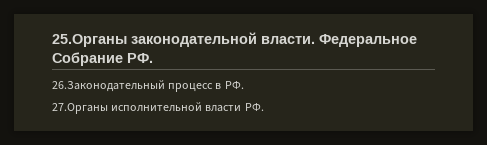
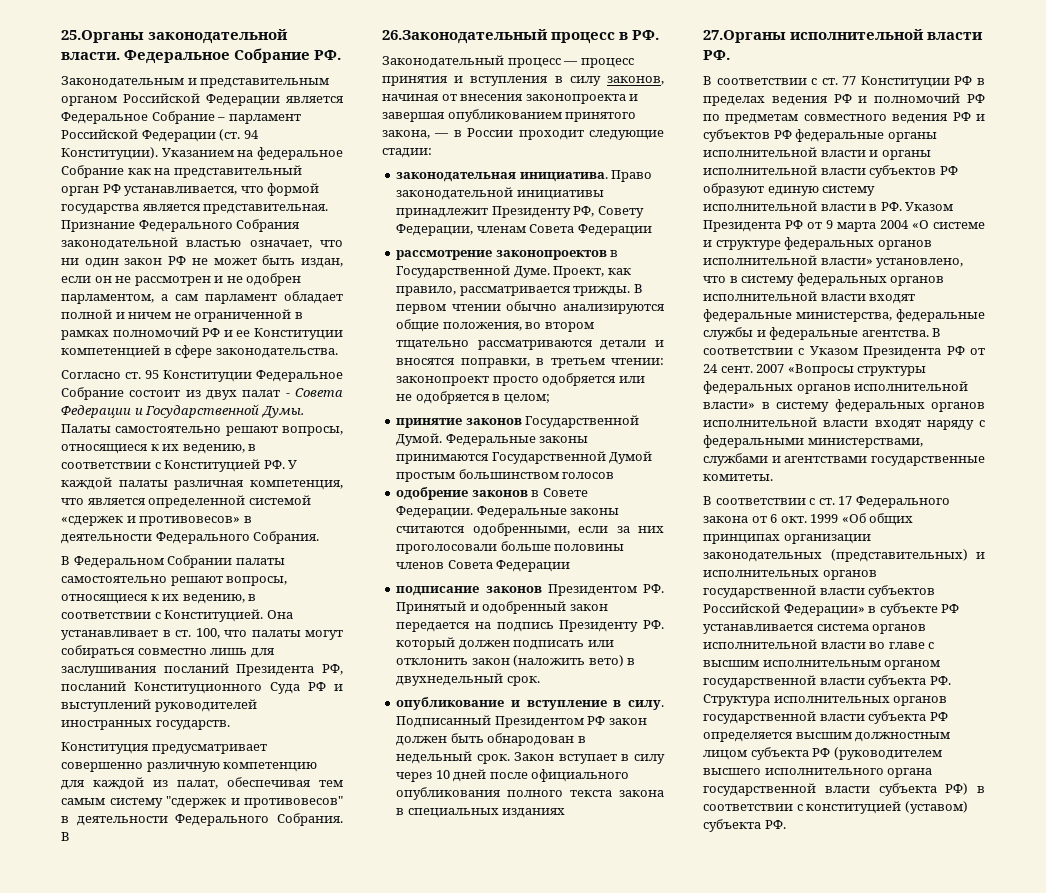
[52,80,244,92] [52,102,242,114] 26.Законодательный процесс в РФ. // 27.Органы исполнительной власти -> [61,76,330,88] [61,93,344,106] [61,111,301,124] [61,129,259,142] [61,147,343,160] [61,165,302,178] [61,183,320,196] [61,204,329,214] [61,219,301,232] [61,237,343,250] [61,255,343,268] [61,273,302,286] [61,291,343,304] [61,309,303,322] [61,327,343,340] [61,345,338,358] [61,370,343,382] [61,387,343,400] [61,404,304,418] [61,424,343,436] [61,444,257,454] [61,459,298,472] [61,477,343,490] [61,495,311,508] [61,516,252,526] [61,531,320,544] [61,555,285,568] [61,576,288,586] [61,594,257,604] [61,609,293,622] [61,628,343,640] [61,645,275,658] [61,663,343,676] [61,681,343,694] [61,699,257,712] [61,720,230,730] [61,742,267,754] [61,762,318,772] [61,777,343,790] [61,796,343,808] [61,813,343,826] [61,832,70,841] [382,29,660,44] [382,55,634,68] [382,76,664,86] [382,94,639,104] [382,109,637,122] [382,128,664,140] [382,148,432,158] [396,170,653,182] [396,187,604,200] [396,206,644,218] [396,224,652,236] [396,250,619,260] [396,265,631,278] [396,284,643,296] [396,301,665,314] [396,319,594,332] [396,340,664,350] [396,358,664,368] [396,373,645,386] [396,391,550,404] [396,415,640,428] [396,433,589,446] [396,451,653,464] [396,469,615,482] [396,487,588,500] [396,506,620,518] [396,523,664,536] [396,541,625,554] [396,560,571,572] [396,584,664,596] [396,601,608,614] [396,620,664,632] [396,637,614,650] [396,655,636,667] [396,673,540,686] [396,697,664,710] [396,715,647,728] [396,733,586,746] [396,751,665,764] [396,769,630,782] [396,787,664,800] [396,808,566,818] [703,29,984,43] [703,50,730,60] [703,76,985,88] [703,93,985,106] [703,112,985,124] [703,129,937,142] [703,147,931,160] [703,165,958,178] [703,183,876,196] [703,201,954,211] [703,220,985,232] [703,237,932,250] [703,255,964,268] [703,273,945,286] [703,291,916,304] [703,309,985,322] [703,327,942,340] [703,346,985,358] [703,364,927,376] [703,381,969,394] [703,399,985,412] [703,417,985,430] [703,435,923,448] [703,453,985,466] [703,474,773,481] [703,496,950,508] [703,513,914,526] [703,534,871,544] [703,549,985,562] [703,570,877,580] [703,585,936,598] [703,603,960,616] [703,624,927,634] [703,639,935,649] [703,660,941,670] [703,675,951,688] [703,694,948,706] [703,711,948,724] [703,732,951,742] [703,747,942,760] [703,768,933,778] [703,783,985,796] [703,801,968,814] [703,819,761,832] Законодательным и представительным органом Российской Федерации является Федеральное Собрание – парламент Российской Федерации (ст. 94 Конституции). Указанием на федеральное Собрание как на представительный орган РФ устанавливается, что формой государства является представительная. Признание Федерального Собрания законодательной властью означает, что ни один закон РФ не может быть издан, если он не рассмотрен и не одобрен парламентом, а сам парламент обладает полной и ничем не ограниченной в рамках полномочий РФ и ее Конституции компетенцией в сфере законодательства. // Согласно ст. 95 Конституции Федеральное Собрание состоит из двух палат - Совета Федерации и Государственной Думы. Палаты самостоятельно решают вопросы, относящиеся к их ведению, в соответствии с Конституцией РФ. У каждой палаты различная компетенция, что является определенной системой «сдержек и противовесов» в деятельности Федерального Собрания. // В Федеральном Собрании палаты самостоятельно решают вопросы, относящиеся к их ведению, в соответствии с Конституцией. Она устанавливает в ст. 100, что палаты могут собираться совместно лишь для заслушивания посланий Президента РФ, посланий Конституционного Суда РФ и выступлений руководителей иностранных государств. // Конституция предусматривает совершенно различную компетенцию для каждой из палат, обеспечивая тем самым систему "сдержек и противовесов" в деятельности Федерального Собрания. В // 26.Законодательный процесс в РФ. // Законодательный процесс — процесс принятия и вступления в силу законов, начиная от внесения законопроекта и завершая опубликованием принятого закона, — в России проходит следующие стадии: // законодательная инициатива. Право законодательной инициативы принадлежит Президенту РФ, Совету Федерации, членам Совета Федерации // рассмотрение законопроектов в Государственной Думе. Проект, как правило, рассматривается трижды. В первом чтении обычно анализируются общие положения, во втором тщательно рассматриваются детали и вносятся поправки, в третьем чтении: законопроект просто одобряется или не одобряется в целом; // принятие законов Государственной Думой. Федеральные законы принимаются Государственной Думой простым большинством голосов // одобрение законов в Совете Федерации. Федеральные законы считаются одобренными, если за них проголосовали больше половины членов Совета Федерации // подписание законов Президентом РФ. Принятый и одобренный закон передается на подпись Президенту РФ. который должен подписать или отклонить закон (наложить вето) в двухнедельный срок. // опубликование и вступление в силу. Подписанный Президентом РФ закон должен быть обнародован в недельный срок. Закон вступает в силу через 10 дней после официального опубликования полного текста закона в специальных изданиях // 27.Органы исполнительной власти РФ. // В соответствии с ст. 77 Конституции РФ в пределах ведения РФ и полномочий РФ по предметам совместного ведения РФ и субъектов РФ федеральные органы исполнительной власти и органы исполнительной власти субъектов РФ образуют единую систему исполнительной власти в РФ. Указом Президента РФ от 9 марта 2004 «О системе и структуре федеральных органов исполнительной власти» установлено, что в систему федеральных органов исполнительной власти входят федеральные министерства, федеральные службы и федеральные агентства. В соответствии с Указом Президента РФ от 24 сент. 2007 «Вопросы структуры федеральных органов исполнительной власти» в систему федеральных органов исполнительной власти входят наряду с федеральными министерствами, службами и агентствами государственные комитеты. // В соответствии с ст. 17 Федерального закона от 6 окт. 1999 «Об общих принципах организации законодательных (представительных) и исполнительных органов государственной власти субъектов Российской Федерации» в субъекте РФ устанавливается система органов исполнительной власти во главе с высшим исполнительным органом государственной власти субъекта РФ. Структура исполнительных органов государственной власти субъекта РФ определяется высшим должностным лицом субъекта РФ (руководителем высшего исполнительного органа государственной власти субъекта РФ) в соответствии с конституцией (уставом) субъекта

